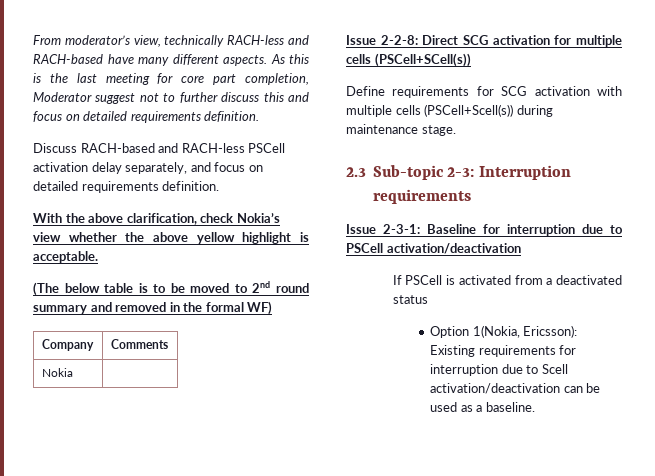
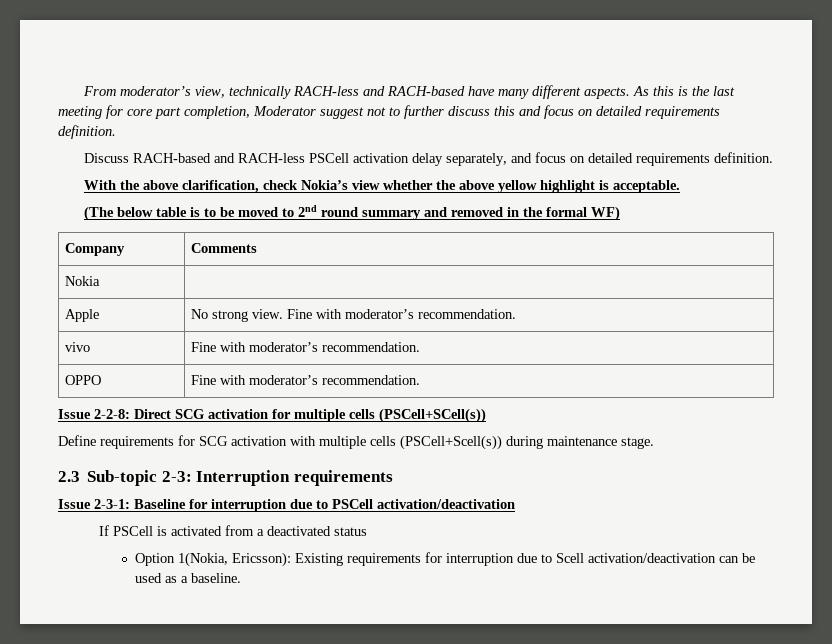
(73, 372) none -> [65,309,100,322] [191,309,517,322] [65,342,91,352] [191,342,421,352] [65,375,102,385] [191,375,421,385] // Apple | No strong view. Fine with moderator’s recommendation. // vivo | Fine with moderator’s recommendation. // OPPO | Fine with moderator’s recommendation.

